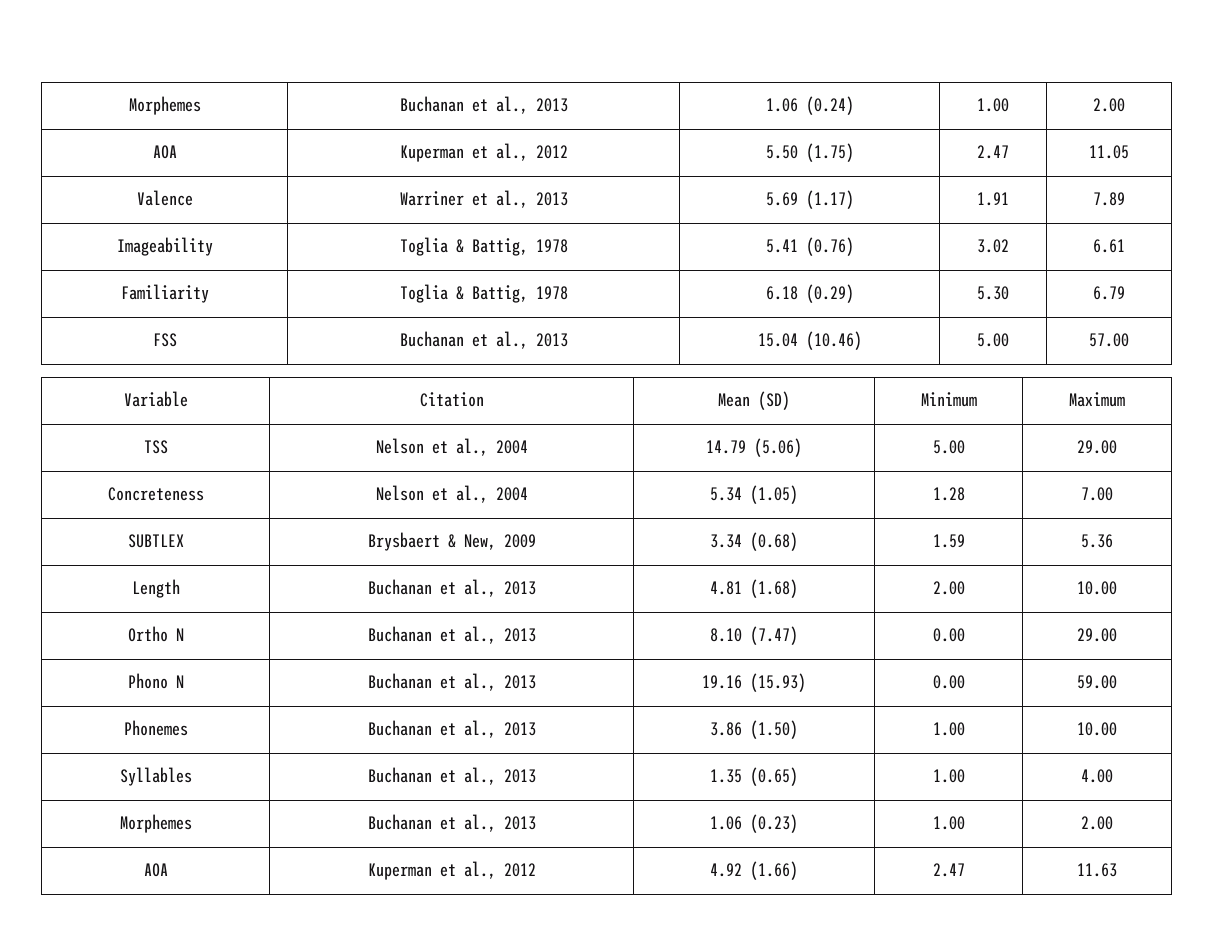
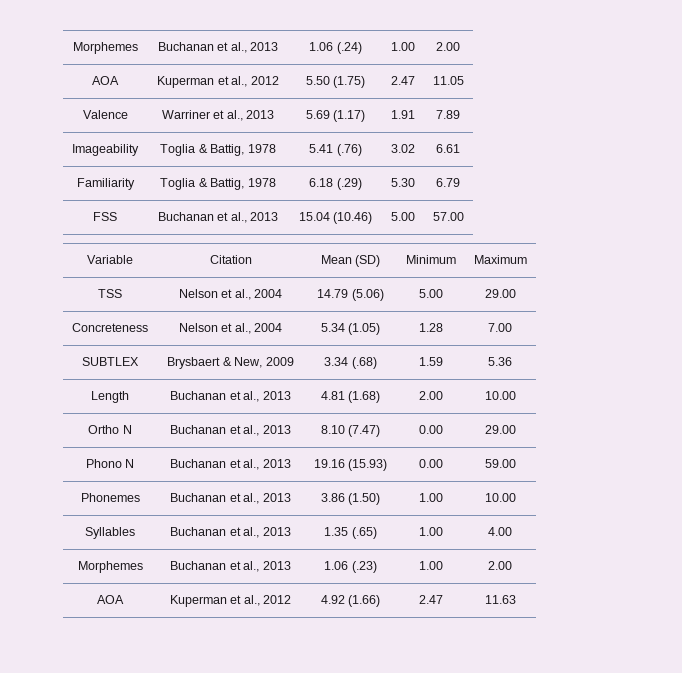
[128,96,201,115] [399,96,568,114] [765,96,854,115] Morphemes | Buchanan et al., 2013 | 1.06 (0.24) -> [72,42,138,54] [157,42,279,53] [309,42,362,54] Morphemes | Buchanan et al., 2013 | 1.06 (.24)
[805,237,854,256] (0.76) -> [336,144,362,156] (.76)
[805,284,854,303] (0.29) -> [336,178,362,190] (.29)
[750,532,798,551] (0.68) -> [351,357,377,369] (.68)
[750,767,798,786] (0.65) -> [351,527,377,539] (.65)
[750,814,798,833] (0.23) -> [351,561,377,573] (.23)

